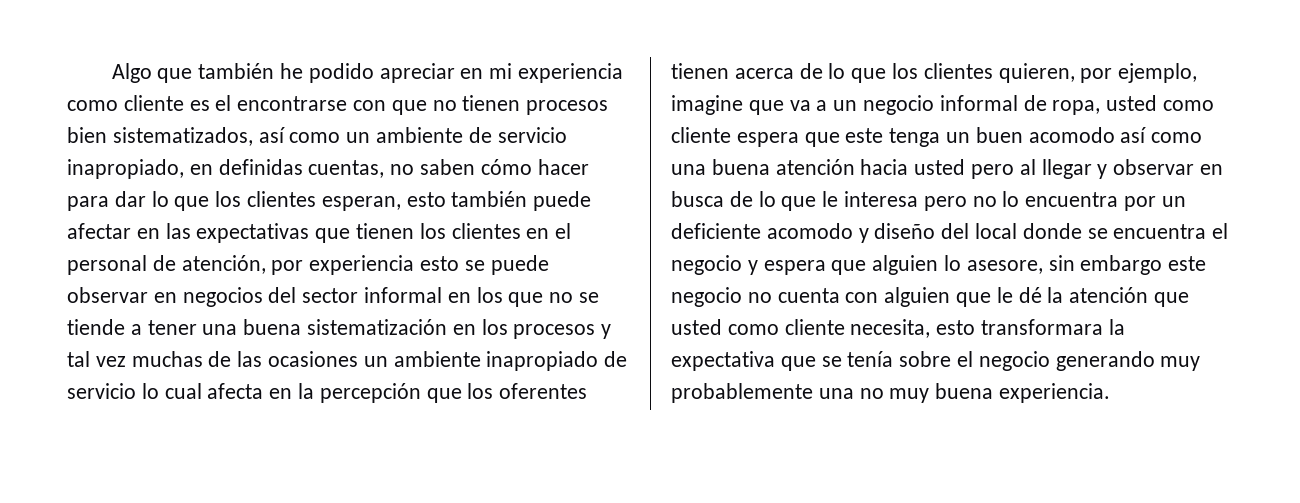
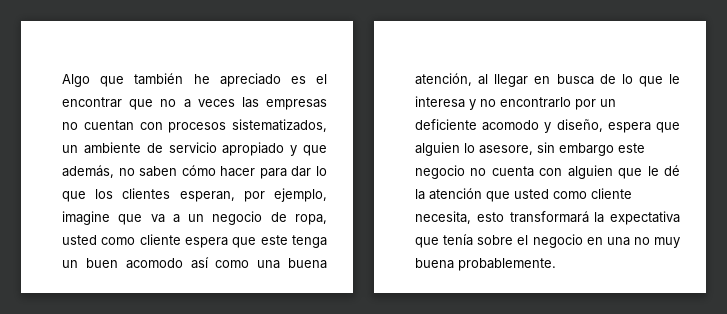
[308,63,623,83] [67,95,609,115] [67,127,567,146] [67,159,385,179] podido apreciar en mi experiencia como cliente es el encontrarse con que no tienen procesos bien sistematizados, así como un ambiente de servicio inapropiado, en definidas cuentas, -> [219,73,327,87] [62,97,327,110] [62,119,327,133] [62,142,327,156] [62,165,114,178] apreciado es el encontrar que no a veces las empresas no cuentan con procesos sistematizados, un ambiente de servicio apropiado y que además,
[406,191,592,211] [67,223,572,243] [67,255,549,275] [67,287,600,307] [67,319,612,339] [67,351,628,371] [67,383,588,403] [671,63,1075,83] esto también puede afectar en las expectativas que tienen los clientes en el personal de atención, por experiencia esto se puede observar en negocios del sector informal en los que no se tiende a tener una buena sistematización en los procesos y tal vez muchas de las ocasiones un ambiente inapropiado de servicio lo cual afecta en la percepción que los oferentes tienen acerca de lo que los clientes quieren, -> (235, 196) none
[939,95,1018,111] informal -> (263, 218) none
[775,159,1195,179] atención hacia usted pero al llegar y observar -> [415,73,529,87] atención, al llegar
[923,191,1119,211] pero no lo encuentra -> [469,97,571,110] y no encontrarlo
[874,223,1229,239] [671,255,758,275] diseño del local donde se encuentra el negocio y -> [556,119,603,132] diseño,
[981,319,1104,335] transformara -> [509,211,589,223] transformará
[821,356,842,367] se -> (439, 242) none
[1055,351,1201,371] [671,383,813,403] generando muy probablemente -> [586,237,603,245] en
[999,383,1111,403] experiencia. -> [458,258,556,271] probablemente.

